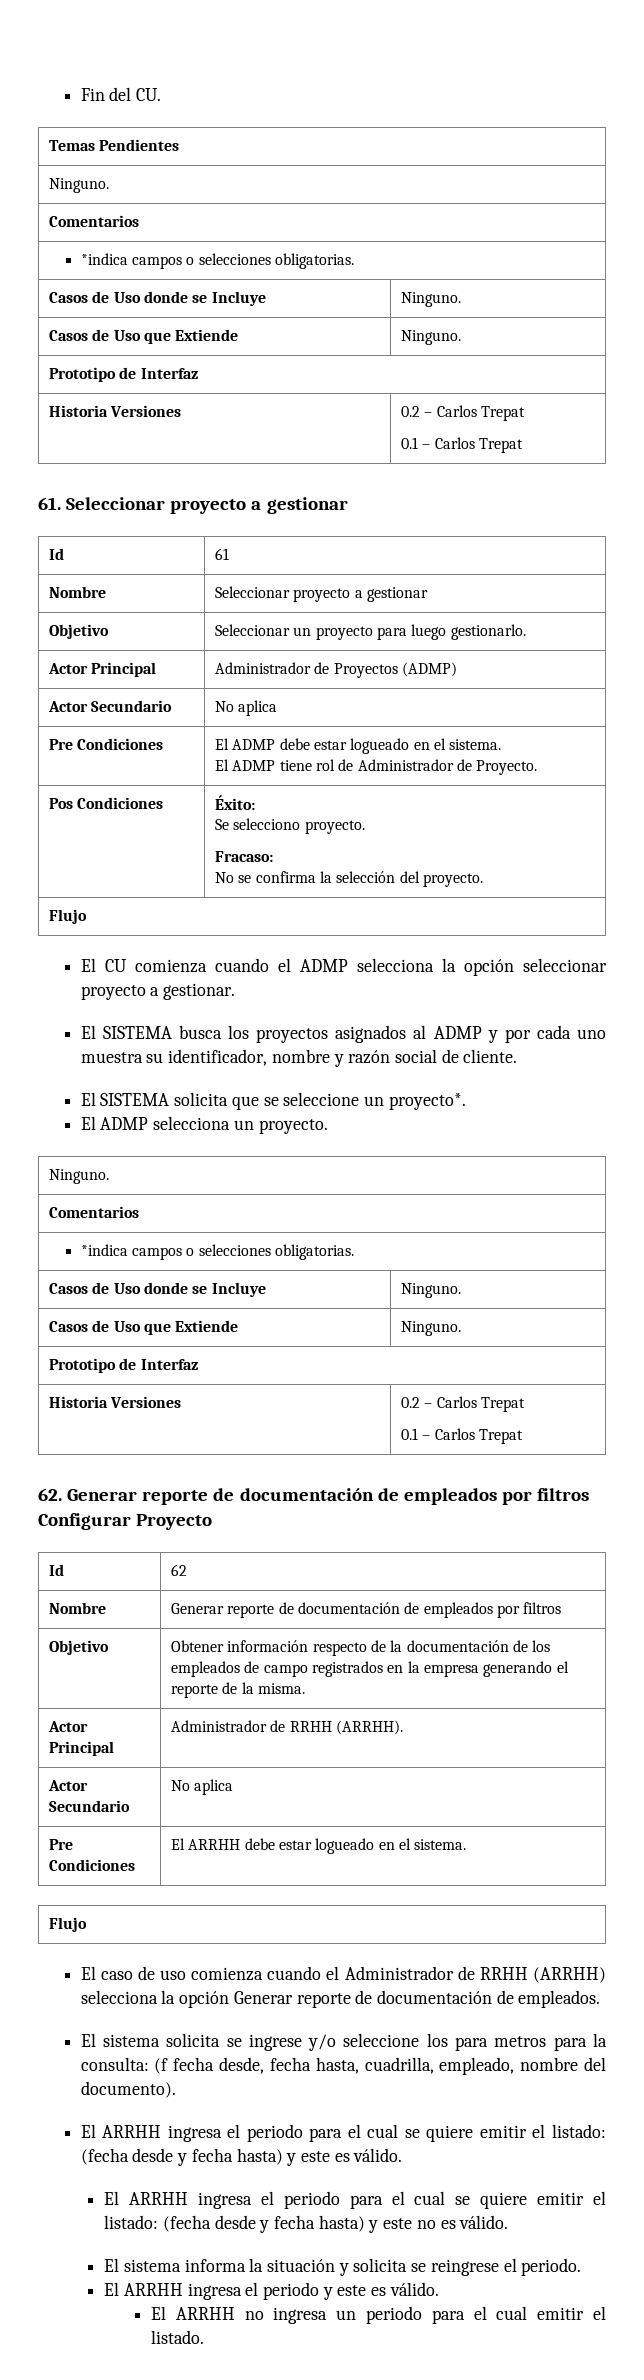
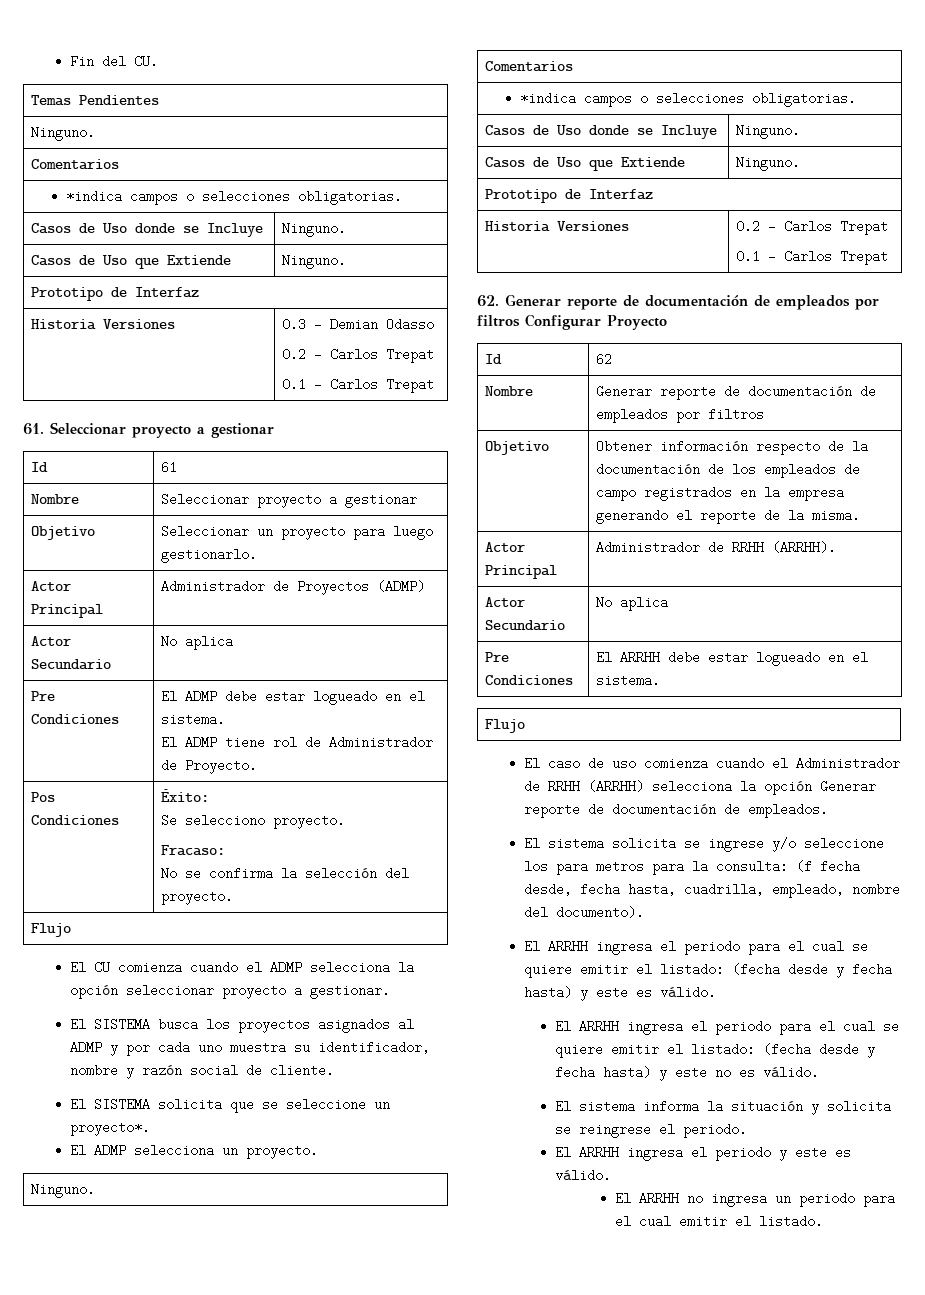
(182, 411) none -> [282,318,435,331] 0.3 – Demian Odasso //

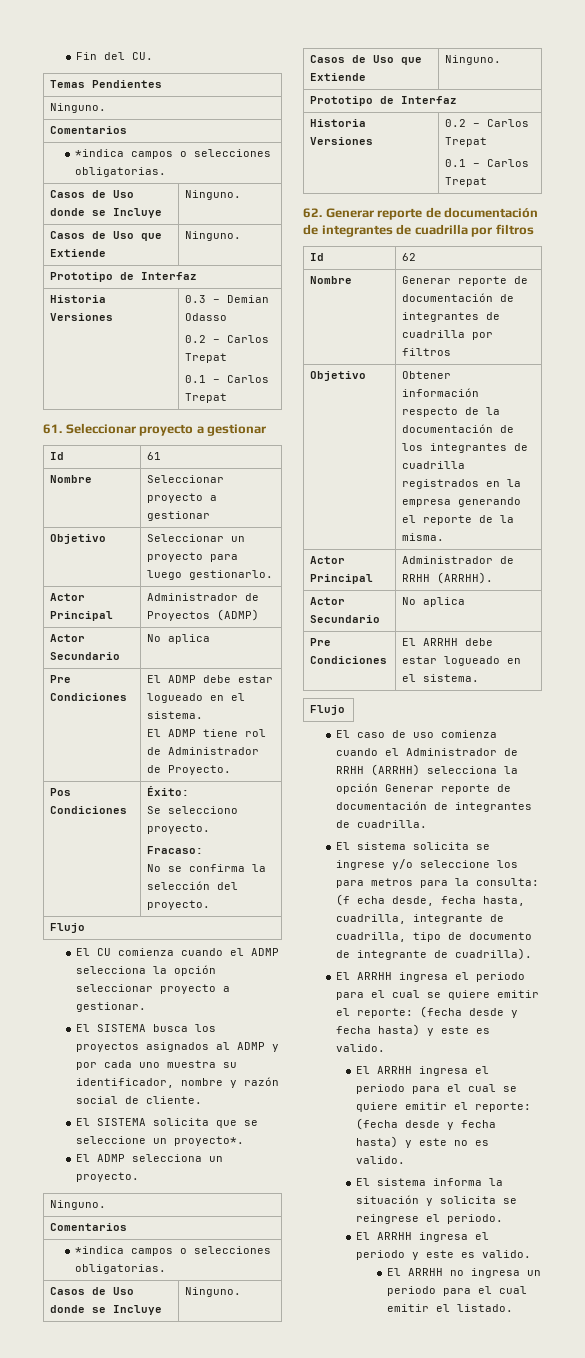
[776,295,879,310] [477,314,667,330] empleados por filtros Configurar Proyecto -> [321,224,534,237] integrantes de cuadrilla por filtros
[596,408,669,423] empleados -> [402,312,501,322] [402,330,466,338] integrantes de cuadrilla
[764,463,861,478] [596,486,637,501] empleados de campo -> [430,443,529,453] [402,461,466,469] integrantes de cuadrilla
[748,803,829,818] empleados. -> [454,802,532,812] [335,820,427,828] integrantes de cuadrilla.
[820,860,861,873] fecha -> [356,896,385,904] echa
[772,883,901,898] [524,906,645,919] empleado, nombre del documento). -> [412,914,504,924] [335,932,532,942] [335,948,532,960] integrante de cuadrilla, tipo de documento de integrante de cuadrilla).
[660,963,725,976] listado: -> [356,1008,413,1018] reporte:
[660,986,717,999] válido. -> [335,1044,385,1052] valido.
[690,1043,755,1056] listado: -> [475,1102,532,1112] reporte:
[762,1066,819,1079] válido. -> [356,1156,406,1164] valido.
[554,1169,611,1182] válido. -> [482,1250,532,1258] valido.

